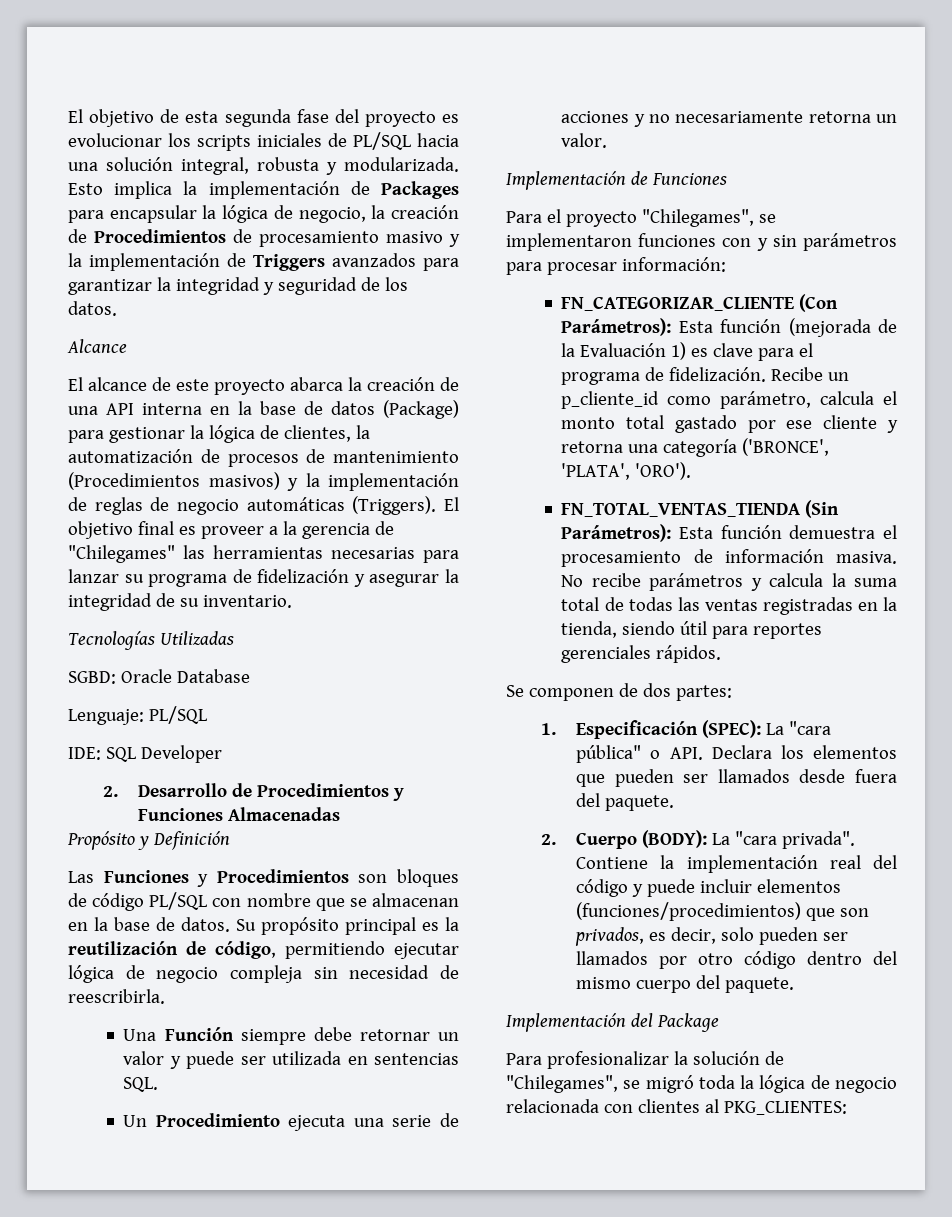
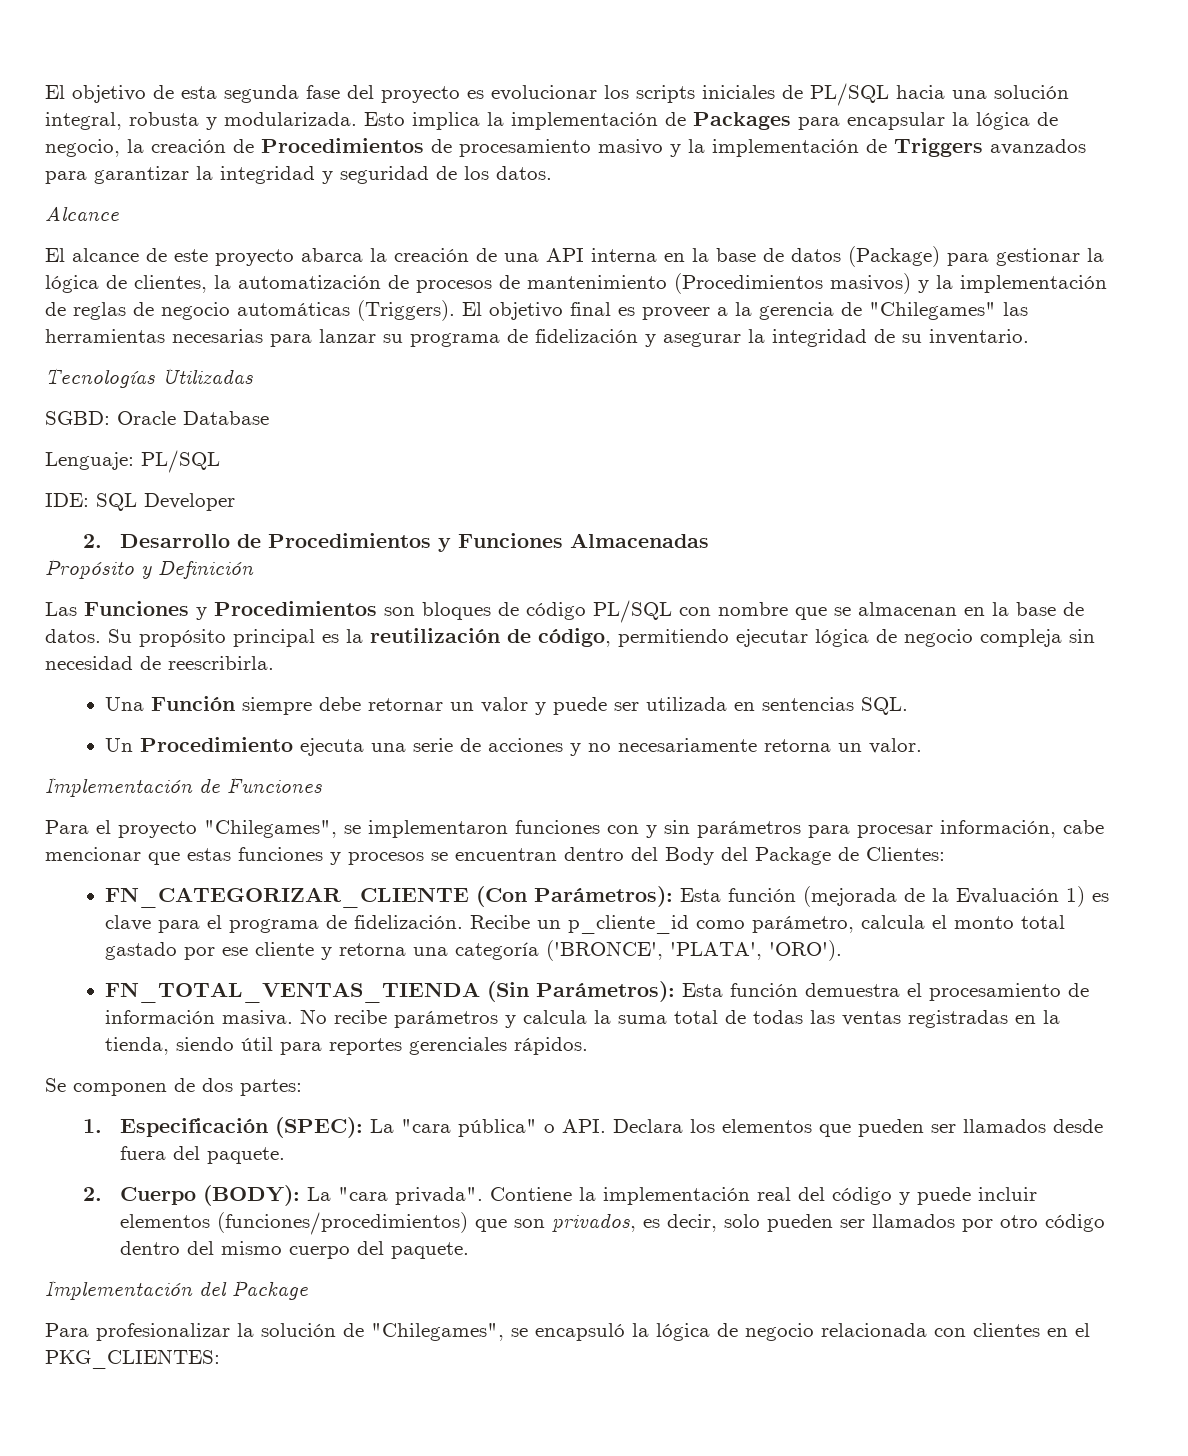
[621,257,726,272] información: -> [940,820,1104,838] [45,847,945,865] información, cabe mencionar que estas funciones y procesos se encuentran dentro del Body del Package de Clientes:
[645,1075,735,1093] migró toda -> [535,1323,625,1341] encapsuló
[704,1099,719,1113] al -> [1047,1323,1090,1337] en el

